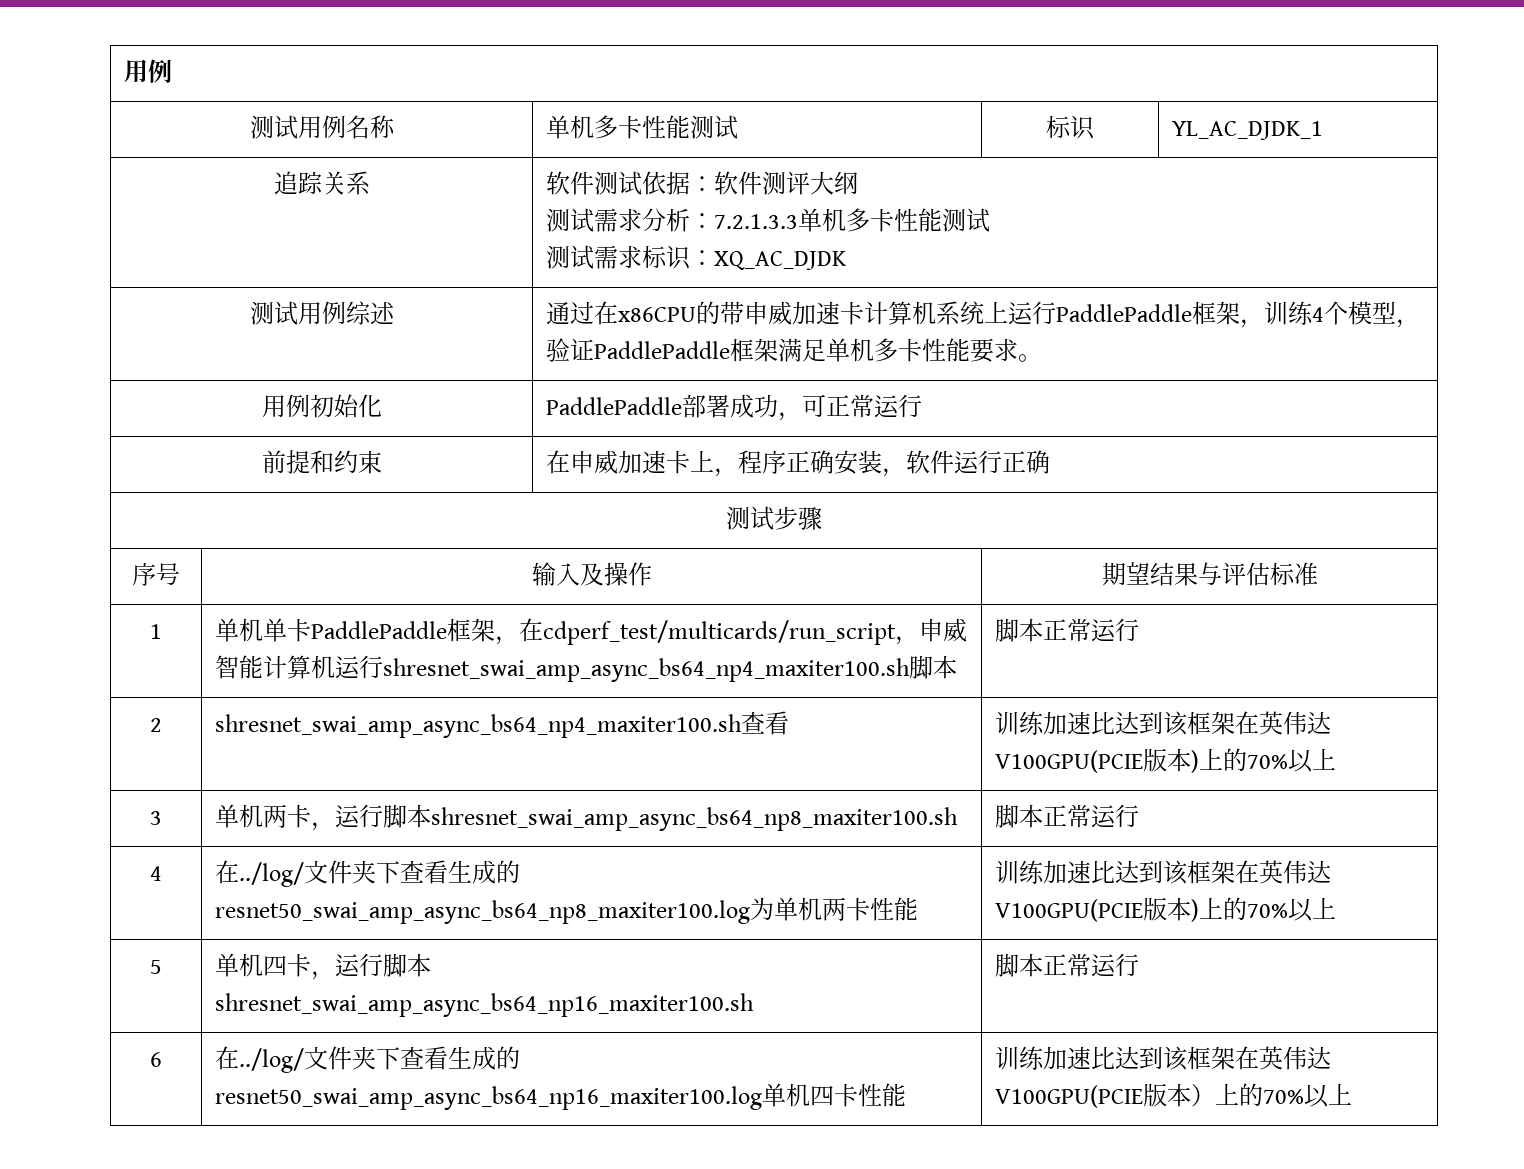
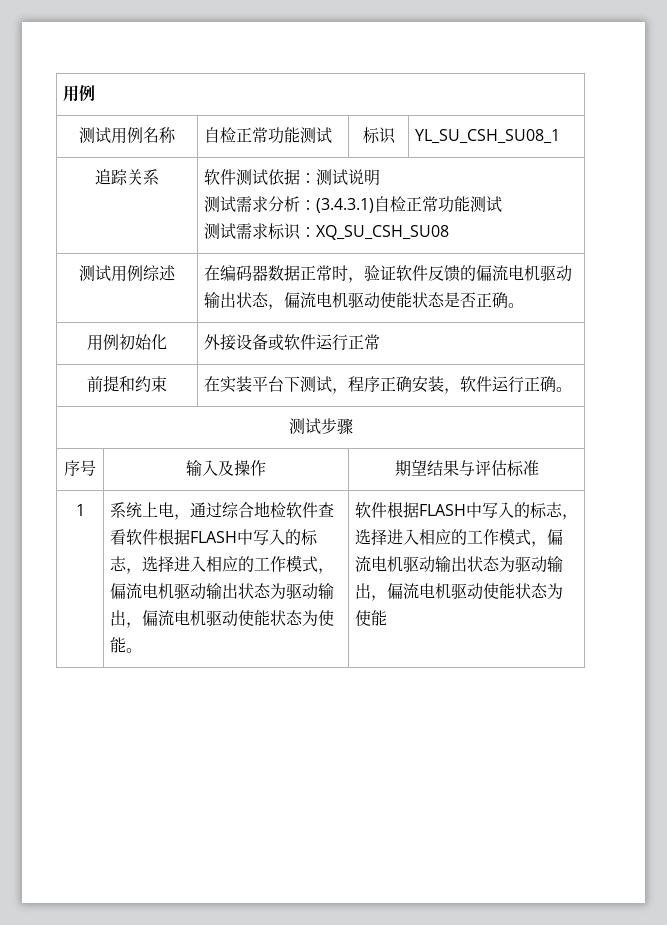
[545,115,666,139] 单机多卡性 -> [203,127,284,144] 自检正常功
[1171,121,1323,140] YL_AC_DJDK_1 -> [414,129,560,144] YL_SU_CSH_SU08_1
[713,171,858,195] 软件测评大纲 -> [315,169,380,186] 测试说明
[713,208,918,232] 7.2.1.3.3单机多卡性 -> [315,196,454,213] (3.4.3.1)自检正常功
[713,251,847,270] XQ_AC_DJDK -> [315,225,449,240] XQ_SU_CSH_SU08
[545,301,1420,328] [545,338,1018,363] 通过在x86CPU的带申威加速卡计算机系统上运行PaddlePaddle框架，训练4个模型，验证PaddlePaddle框架满足单机多卡性能要求 -> [203,265,572,283] [203,292,508,310] 在编码器数据正常时，验证软件反馈的偏流电机驱动输出状态，偏流电机驱动使能状态是否正确
[545,394,922,421] PaddlePaddle部署成功，可正常运行 -> [203,334,380,351] 外接设备或软件运行正常
[569,450,714,474] 申威加速卡上 -> [219,376,332,393] 实装平台下测试
(1050, 462) none -> [555,387,572,392] 。
[214,618,967,645] [214,655,957,682] [994,618,1139,642] [150,718,162,732] [214,711,789,738] [994,711,1331,736] [994,748,1336,773] [150,811,162,825] [214,804,958,831] [994,804,1139,828] [150,866,162,881] [214,860,520,887] [214,897,918,924] [994,860,1331,885] [994,897,1336,922] [150,960,162,974] [214,953,431,980] [214,993,754,1017] [994,953,1139,977] [150,1052,162,1067] [214,1046,520,1073] [214,1083,906,1110] [994,1046,1331,1071] [994,1083,1352,1108] 单机单卡PaddlePaddle框架，在cdperf_test/multicards/run_script，申威智能计算机运行shresnet_swai_amp_async_bs64_np4_maxiter100.sh脚本 | 脚本正常运行 // 2 | shresnet_swai_amp_async_bs64_np4_maxiter100.sh查看 | 训练加速比达到该框架在英伟达V100GPU(PCIE版本)上的70%以上 // 3 | 单机两卡，运行脚本shresnet_swai_amp_async_bs64_np8_maxiter100.sh | 脚本正常运行 // 4 | 在../log/文件夹下查看生成的resnet50_swai_amp_async_bs64_np8_maxiter100.log为单机两卡性能 | 训练加速比达到该框架在英伟达V100GPU(PCIE版本)上的70%以上 // 5 | 单机四卡，运行脚本shresnet_swai_amp_async_bs64_np16_maxiter100.sh | 脚本正常运行 // 6 | 在../log/文件夹下查看生成的resnet50_swai_amp_async_bs64_np16_maxiter100.log单机四卡性能 | 训练加速比达到该框架在英伟达V100GPU(PCIE版本）上的70%以上 -> [109,501,334,520] [109,528,318,546] [109,555,334,574] [109,583,334,600] [109,610,334,628] [109,637,142,653] [354,501,578,520] [354,528,563,547] [354,556,563,573] [354,583,563,601] [354,610,387,626] 系统上电，通过综合地检软件查看软件根据FLASH中写入的标志，选择进入相应的工作模式，偏流电机驱动输出状态为驱动输出，偏流电机驱动使能状态为使能。 | 软件根据FLASH中写入的标志，选择进入相应的工作模式，偏流电机驱动输出状态为驱动输出，偏流电机驱动使能状态为使能

